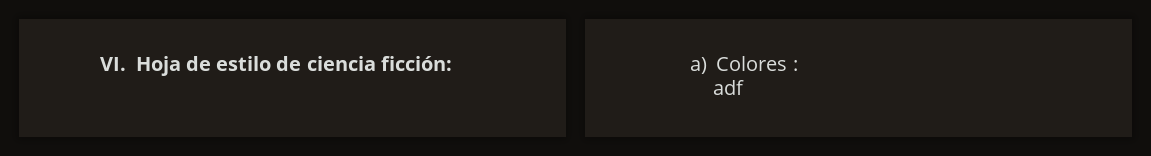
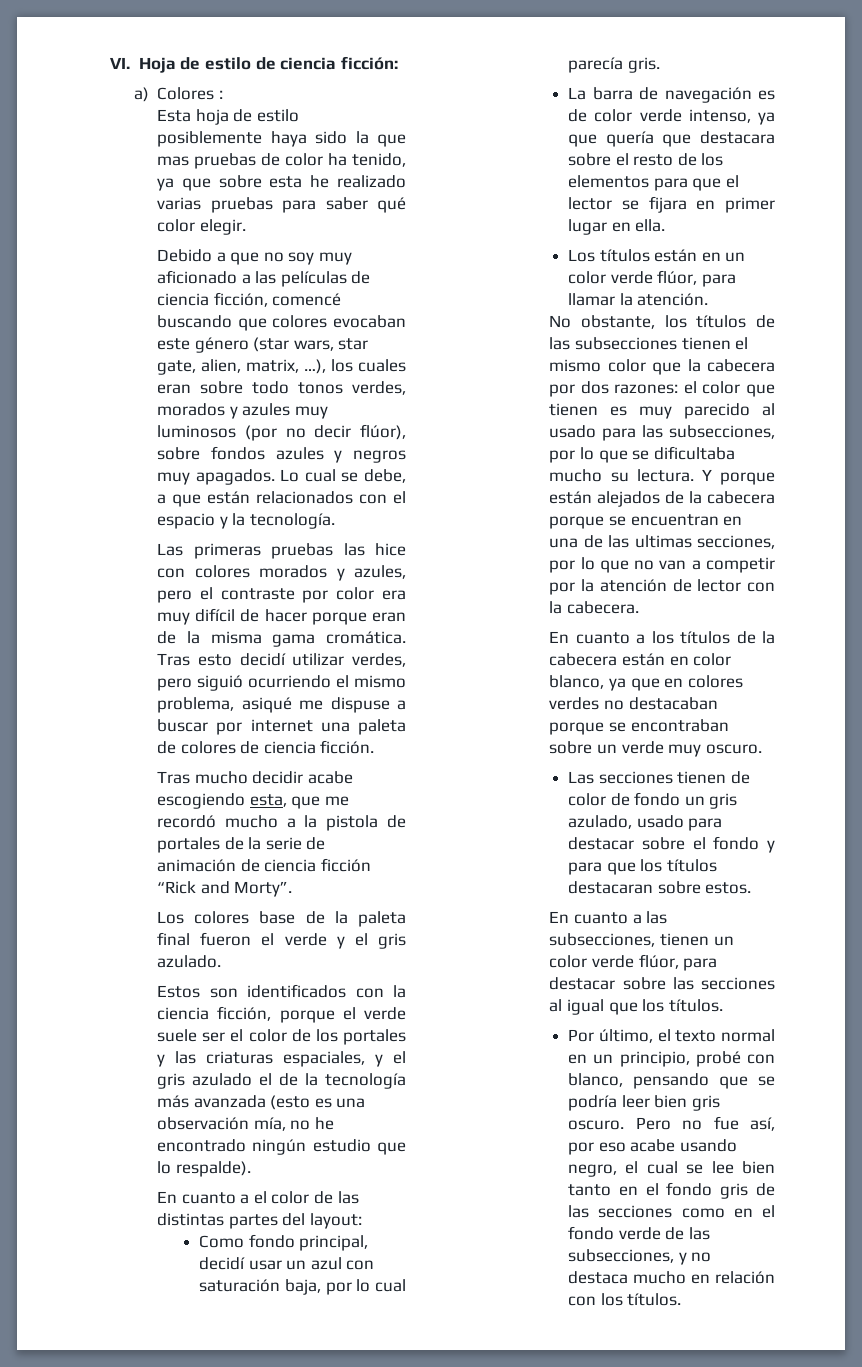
[713,80,745,95] adf -> [157,109,299,125] [157,131,406,147] [157,153,406,169] [157,175,406,191] [157,197,406,213] [157,219,246,235] [157,249,352,265] [157,270,371,287] [157,292,342,307] [157,315,406,331] [157,337,369,353] [157,359,406,375] [157,381,406,395] [157,403,328,419] [157,424,406,441] [157,446,406,463] [157,469,406,485] [157,491,406,507] [157,513,335,529] [157,543,406,559] [157,565,406,581] [157,587,406,603] [157,608,406,625] [157,631,406,647] [157,653,406,667] [157,675,406,691] [157,697,406,713] [157,719,406,735] [157,740,375,754] [157,771,353,784] [157,793,349,809] [157,815,406,831] [157,837,326,853] [157,858,371,872] [157,881,293,897] [157,911,406,927] [157,932,406,949] [157,955,222,968] [157,984,406,998] [157,1006,406,1023] [157,1029,406,1045] [157,1051,406,1067] [157,1073,406,1089] [157,1095,366,1110] [157,1117,334,1131] [157,1139,406,1155] [157,1161,251,1177] [157,1191,359,1204] [157,1213,362,1229] [199,1234,369,1251] [199,1257,375,1270] [199,1279,406,1295] [568,57,660,73] [568,87,775,103] [568,109,775,125] [568,131,775,147] [568,153,724,166] [568,175,739,191] [568,196,775,213] [568,219,666,235] [568,249,746,262] [568,270,736,287] [568,293,709,306] [549,315,775,329] [549,337,749,350] [549,359,775,375] [549,381,775,397] [549,403,775,419] [549,425,775,441] [549,446,735,463] [549,469,775,485] [549,491,775,507] [549,514,743,529] [549,535,775,549] [549,557,775,573] [549,579,775,595] [549,601,639,614] [549,631,775,644] [549,653,732,666] [549,675,743,691] [549,697,718,710] [549,719,729,735] [549,741,762,757] [568,771,750,784] [568,792,738,809] [568,815,723,831] [568,836,775,853] [568,859,717,875] [568,881,752,894] [549,911,668,924] [549,933,734,947] [549,954,718,971] [549,977,775,990] [549,999,723,1015] [568,1029,775,1043] [568,1051,775,1067] [568,1073,775,1089] [568,1095,720,1111] [568,1116,775,1131] [568,1139,737,1155] [568,1161,775,1177] [568,1182,775,1199] [568,1205,775,1218] [568,1226,710,1240] [568,1249,712,1265] [568,1271,775,1284] [568,1293,682,1306] Esta hoja de estilo posiblemente haya sido la que mas pruebas de color ha tenido, ya que sobre esta he realizado varias pruebas para saber qué color elegir. // Debido a que no soy muy aficionado a las películas de ciencia ficción, comencé buscando que colores evocaban este género (star wars, star gate, alien, matrix, …), los cuales eran sobre todo tonos verdes, morados y azules muy luminosos (por no decir flúor), sobre fondos azules y negros muy apagados. Lo cual se debe, a que están relacionados con el espacio y la tecnología. // Las primeras pruebas las hice con colores morados y azules, pero el contraste por color era muy difícil de hacer porque eran de la misma gama cromática. Tras esto decidí utilizar verdes, pero siguió ocurriendo el mismo problema, asiqué me dispuse a buscar por internet una paleta de colores de ciencia ficción. // Tras mucho decidir acabe escogiendo esta, que me recordó mucho a la pistola de portales de la serie de animación de ciencia ficción “Rick and Morty”. // Los colores base de la paleta final fueron el verde y el gris azulado. // Estos son identificados con la ciencia ficción, porque el verde suele ser el color de los portales y las criaturas espaciales, y el gris azulado el de la tecnología más avanzada (esto es una observación mía, no he encontrado ningún estudio que lo respalde). // En cuanto a el color de las distintas partes del layout: // Como fondo principal, decidí usar un azul con saturación baja, por lo cual parecía gris. // La barra de navegación es de color verde intenso, ya que quería que destacara sobre el resto de los elementos para que el lector se fijara en primer lugar en ella. // Los títulos están en un color verde flúor, para llamar la atención. // No obstante, los títulos de las subsecciones tienen el mismo color que la cabecera por dos razones: el color que tienen es muy parecido al usado para las subsecciones, por lo que se dificultaba mucho su lectura. Y porque están alejados de la cabecera porque se encuentran en una de las ultimas secciones, por lo que no van a competir por la atención de lector con la cabecera. // En cuanto a los títulos de la cabecera están en color blanco, ya que en colores verdes no destacaban porque se encontraban sobre un verde muy oscuro. // Las secciones tienen de color de fondo un gris azulado, usado para destacar sobre el fondo y para que los títulos destacaran sobre estos. // En cuanto a las subsecciones, tienen un color verde flúor, para destacar sobre las secciones al igual que los títulos. // Por último, el texto normal en un principio, probé con blanco, pensando que se podría leer bien gris oscuro. Pero no fue así, por eso acabe usando negro, el cual se lee bien tanto en el fondo gris de las secciones como en el fondo verde de las subsecciones, y no destaca mucho en relación con los títulos.

